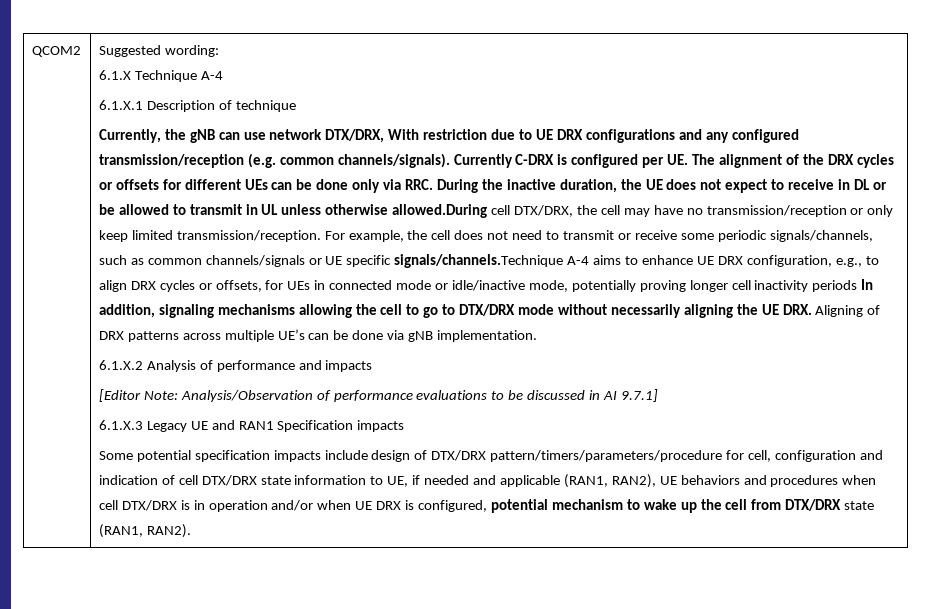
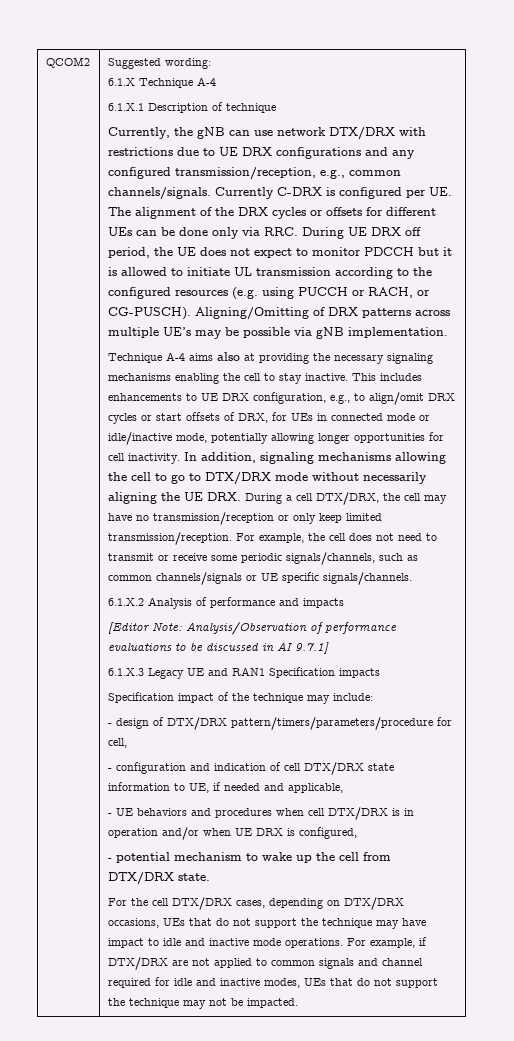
[325,129,488,143] DTX/DRX, With restriction -> [328,127,426,140] [107,147,173,156] DTX/DRX with restrictions
[98,153,450,168] transmission/reception (e.g. common channels/signals). -> [174,167,401,180] [107,187,211,200] transmission/reception, e.g., common channels/signals.
[481,179,617,193] the inactive duration, -> [347,227,421,236] [107,247,150,258] UE DRX off period,
[788,179,887,190] [98,204,488,218] receive in DL or be allowed to transmit in UL unless otherwise allowed.During -> [311,247,452,256] [107,267,432,279] [107,287,430,299] [107,307,450,320] [107,327,448,339] [107,352,433,364] [107,373,422,384] [107,392,455,405] [107,412,430,424] [107,432,444,445] [107,452,446,464] [107,472,427,485] [107,492,292,504] monitor PDCCH but it is allowed to initiate UL transmission according to the configured resources (e.g. using PUCCH or RACH, or CG-PUSCH). Aligning/Omitting of DRX patterns across multiple UE’s may be possible via gNB implementation. // Technique A-4 aims also at providing the necessary signaling mechanisms enabling the cell to stay inactive. This includes enhancements to UE DRX configuration, e.g., to align/omit DRX cycles or start offsets of DRX, for UEs in connected mode or idle/inactive mode, potentially allowing longer opportunities for cell inactivity. In addition, signaling mechanisms allowing the cell to go to DTX/DRX mode without necessarily aligning the UE DRX. During a
[394,254,879,268] [98,279,874,292] [98,304,881,318] [98,329,538,342] signals/channels.Technique A-4 aims to enhance UE DRX configuration, e.g., to align DRX cycles or offsets, for UEs in connected mode or idle/inactive mode, potentially proving longer cell inactivity periods In addition, signaling mechanisms allowing the cell to go to DTX/DRX mode without necessarily aligning the UE DRX. Aligning of DRX patterns across multiple UE’s can be done via gNB implementation. -> [322,572,412,585] signals/channels.
[98,450,368,462] Some potential specification impacts include -> [107,692,373,704] [107,723,112,726] Specification impact of the technique may include: // -
(772, 456) none -> [107,768,112,771] // -
[499,474,656,488] applicable (RAN1, RAN2), -> [287,783,343,793] [107,813,112,816] applicable, // -
(488, 506) none -> [107,858,112,861] // -
[844,501,875,510] [98,524,191,538] state (RAN1, RAN2). -> [177,873,210,881] [107,897,404,910] [107,918,426,929] [107,937,427,948] [107,957,423,970] [107,977,438,988] [107,998,298,1009] state. // For the cell DTX/DRX cases, depending on DTX/DRX occasions, UEs that do not support the technique may have impact to idle and inactive mode operations. For example, if DTX/DRX are not applied to common signals and channel required for idle and inactive modes, UEs that do not support the technique may not be impacted.

